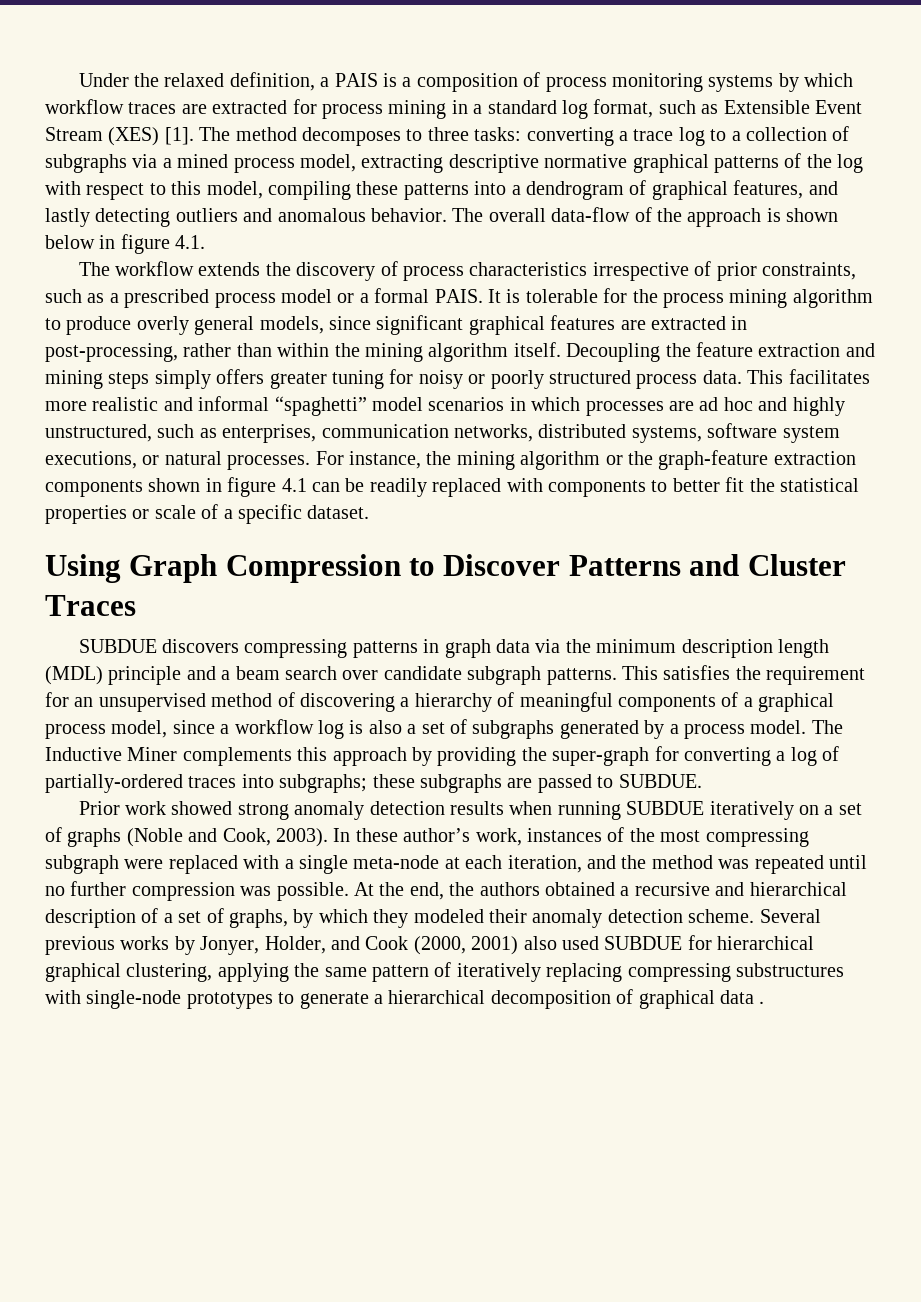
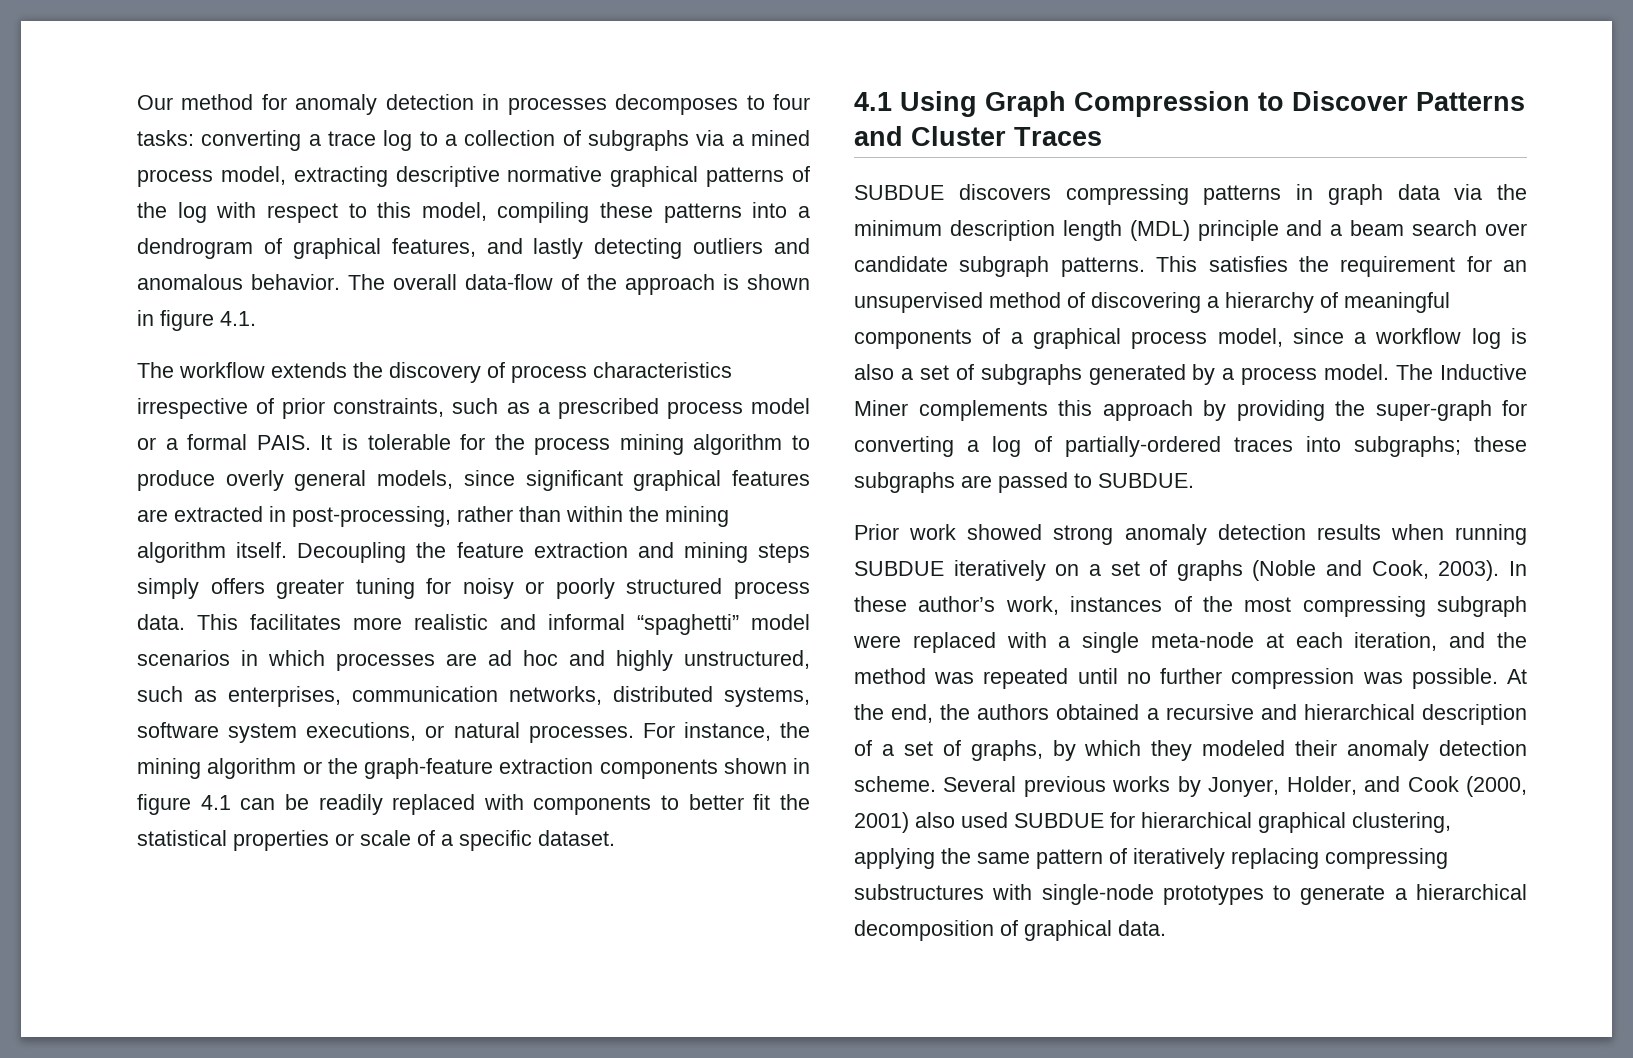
[78,72,854,92] [45,99,862,119] [45,127,297,146] Under the relaxed definition, a PAIS is a composition of process monitoring systems by which workflow traces are extracted for process mining in a standard log format, such as Extensible Event Stream (XES) [1]. The method -> [137,94,607,115] Our method for anomaly detection in processes
[427,127,469,141] three -> [773,94,811,110] four
[45,235,95,249] below -> (810, 282) none
(370, 512) none -> [854,92,892,111] 4.1
[719,990,765,1004] data . -> [1118,920,1166,936] data.

